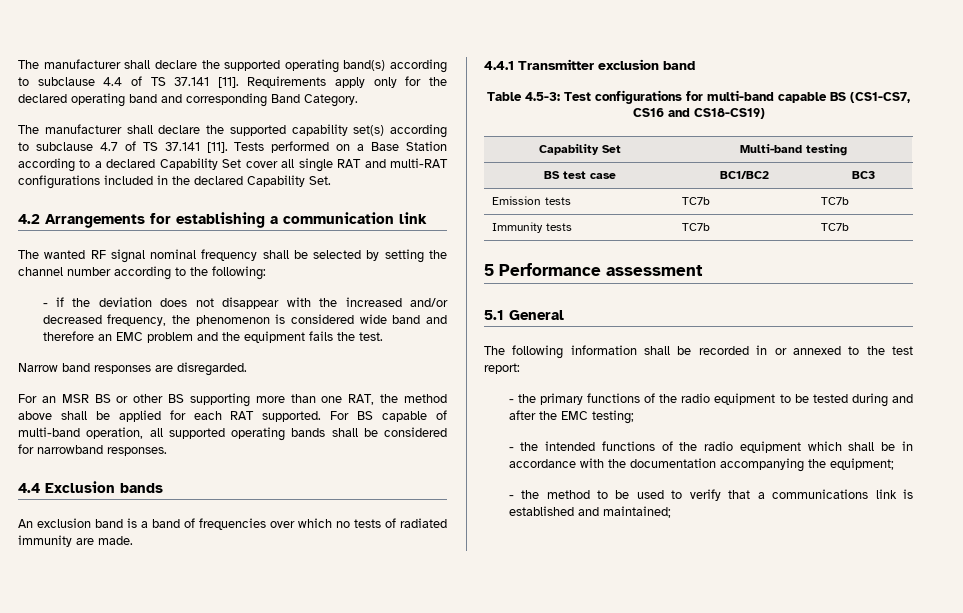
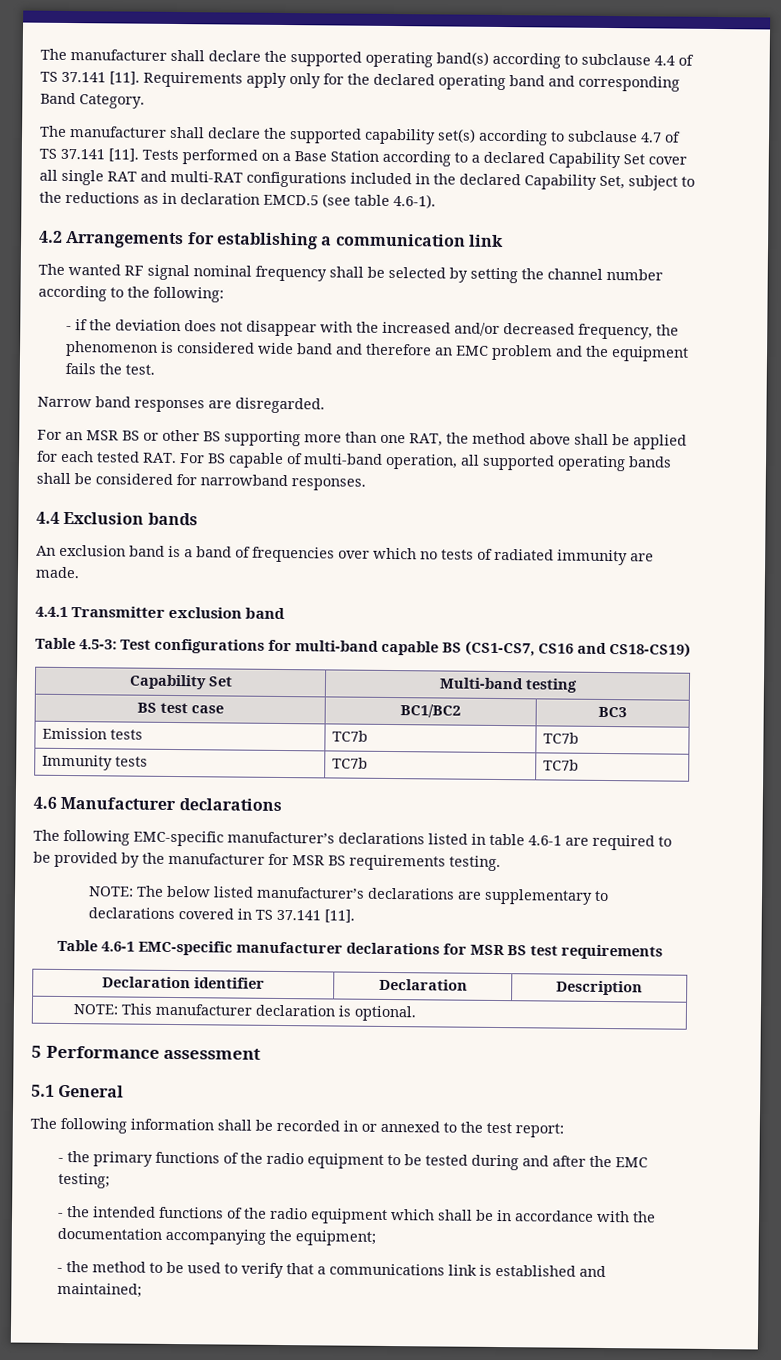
[309,176,331,185] Set. -> [599,175,695,191] [39,191,436,209] Set, subject to the reductions as in declaration EMCD.5 (see table 4.6-1).
[230,411,322,422] RAT supported. -> [97,451,177,464] tested RAT.
(850, 227) none -> [33,796,282,811] [33,829,672,851] [33,851,501,872] [88,885,610,905] [88,907,356,923] [57,939,663,960] [102,976,265,989] [378,978,468,991] [556,980,643,996] [72,1003,416,1022] // 4.6 Manufacturer declarations // The following EMC-specific manufacturer’s declarations listed in table 4.6-1 are required to be provided by the manufacturer for MSR BS requirements testing. // NOTE: The below listed manufacturer’s declarations are supplementary to declarations covered in TS 37.141 [11]. // Table 4.6-1 EMC-specific manufacturer declarations for MSR BS test requirements // Declaration identifier | Declaration | Description // NOTE: This manufacturer declaration is optional.

